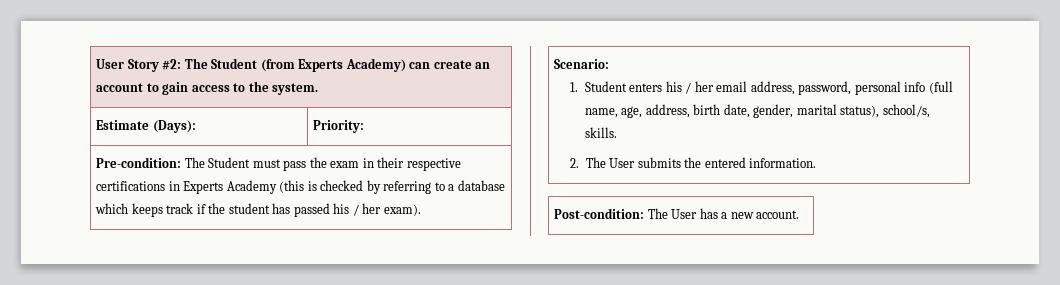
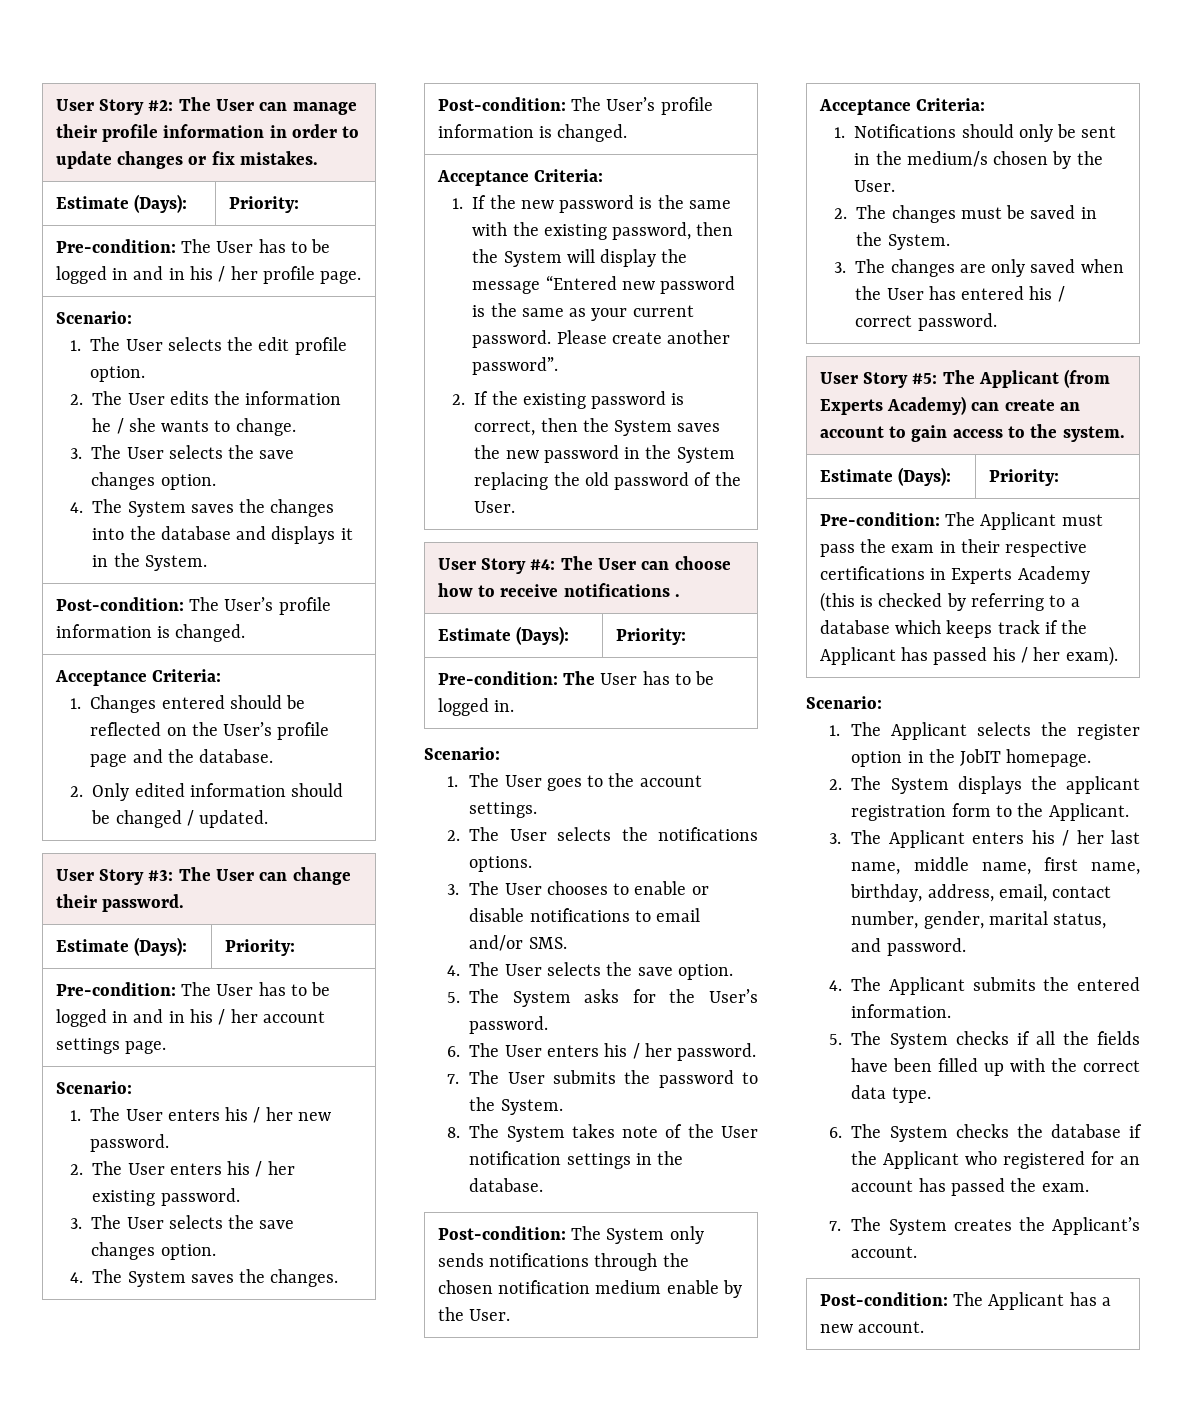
[211,58,258,69] Student -> [216,99,357,115] [55,124,360,142] [55,151,319,169] [55,194,188,213] [228,196,299,213] [55,239,331,253] [55,266,362,284] [55,311,132,324] [69,337,347,355] [90,366,146,382] [69,391,342,405] [92,418,296,436] [69,445,295,459] [91,472,216,490] [69,499,335,517] [92,526,353,544] [92,553,207,571] [55,597,331,615] [55,624,246,642] [54,669,222,686] [69,695,306,713] [90,722,330,740] [90,749,274,767] [69,783,344,801] [91,810,269,828] [55,867,351,885] [55,894,185,912] [55,937,188,956] [224,939,295,956] [55,982,331,996] [55,1009,325,1027] [55,1038,167,1054] [55,1081,132,1094] [69,1107,331,1123] [90,1134,170,1152] [69,1161,295,1177] [92,1188,240,1206] [69,1215,295,1229] [91,1242,216,1260] [69,1269,339,1287] [437,97,713,115] [437,124,628,142] [436,169,604,186] [451,195,731,213] [472,222,734,240] [472,249,688,267] [472,275,736,294] [472,303,694,321] [472,330,731,348] [472,357,559,375] [451,391,685,409] [474,418,721,436] [474,445,735,463] [474,472,741,490] [474,501,516,513] [437,556,731,574] [437,583,681,597] [437,626,570,645] [615,628,686,645] [437,671,715,685] [437,698,515,716] [424,747,500,760] [446,773,702,791] [469,802,538,818] [446,827,758,841] [469,856,533,872] [446,881,709,895] [469,908,701,922] [469,935,567,951] [446,962,733,980] [446,989,758,1007] [469,1016,549,1034] [446,1043,757,1061] [446,1070,758,1088] [469,1097,563,1115] [446,1124,758,1142] [469,1151,684,1169] [469,1178,544,1192] [437,1226,704,1244] [437,1253,689,1271] [437,1280,743,1298] [437,1307,511,1321] [818,98,986,115] [833,124,1117,142] [854,151,1103,169] [854,180,896,192] [833,205,1097,223] [856,232,950,250] [833,259,1124,277] [855,286,1065,302] [855,313,997,331] [819,370,1060,388] User can manage their profile information in order to update changes or fix mistakes. // Estimate (Days): | Priority: // Pre-condition: The User has to be logged in and in his / her profile page. // Scenario: // 1. The User selects the edit profile option. // 2. The User edits the information he / she wants to change. // 3. The User selects the save changes option. // 4. The System saves the changes into the database and displays it in the System. // Post-condition: The User’s profile information is changed. // Acceptance Criteria: // 1. Changes entered should be reflected on the User’s profile page and the database. // 2. Only edited information should be changed / updated. // User Story #3: The User can change their password. // Estimate (Days): | Priority: // Pre-condition: The User has to be logged in and in his / her account settings page. // Scenario: // 1. The User enters his / her new password. // 2. The User enters his / her existing password. // 3. The User selects the save changes option. // 4. The System saves the changes. // Post-condition: The User’s profile information is changed. // Acceptance Criteria: // 1. If the new password is the same with the existing password, then the System will display the message “Entered new password is the same as your current password. Please create another password”. // 2. If the existing password is correct, then the System saves the new password in the System replacing the old password of the User. // User Story #4: The User can choose how to receive notifications . // Estimate (Days): | Priority: // Pre-condition: The User has to be logged in. // Scenario: // 1. The User goes to the account settings. // 2. The User selects the notifications options. // 3. The User chooses to enable or disable notifications to email and/or SMS. // 4. The User selects the save option. // 5. The System asks for the User’s password. // 6. The User enters his / her password. // 7. The User submits the password to the System. // 8. The System takes note of the User notification settings in the database. // Post-condition: The System only sends notifications through the chosen notification medium enable by the User. // Acceptance Criteria: // 1. Notifications should only be sent in the medium/s chosen by the User. // 2. The changes must be saved in the System. // 3. The changes are only saved when the User has entered his / correct password. // User Story #5: The Applicant
[208,157,251,168] Student -> [980,512,1057,530] Applicant
[228,203,270,214] student -> [819,647,896,665] Applicant
[554,59,610,69] [570,81,953,95] [584,104,930,118] [584,127,617,138] [570,157,817,168] [554,208,698,219] // Scenario: // 1. Student enters his / her email address, password, personal info (full name, age, address, birth date, gender, marital status), school/s, skills. // 2. The User submits the entered information. // Post-condition: The User -> [806,696,882,709] [828,722,1140,740] [851,749,1092,767] [828,776,1140,794] [851,803,1129,821] [828,830,1140,848] [851,857,1140,875] [850,884,1112,902] [851,911,1107,929] [851,938,966,956] [828,977,1140,995] [851,1004,952,1018] [828,1031,1140,1049] [851,1058,1140,1076] [851,1085,931,1103] [828,1124,1142,1142] [851,1151,1140,1169] [851,1178,1089,1196] [828,1217,1140,1235] [851,1246,918,1258] [819,1292,1065,1310] // Scenario: // 1. The Applicant selects the register option in the JobIT homepage. // 2. The System displays the applicant registration form to the Applicant. // 3. The Applicant enters his / her last name, middle name, first name, birthday, address, email, contact number, gender, marital status, and password. // 4. The Applicant submits the entered information. // 5. The System checks if all the fields have been filled up with the correct data type. // 6. The System checks the database if the Applicant who registered for an account has passed the exam. // 7. The System creates the Applicant’s account. // Post-condition: The Applicant

